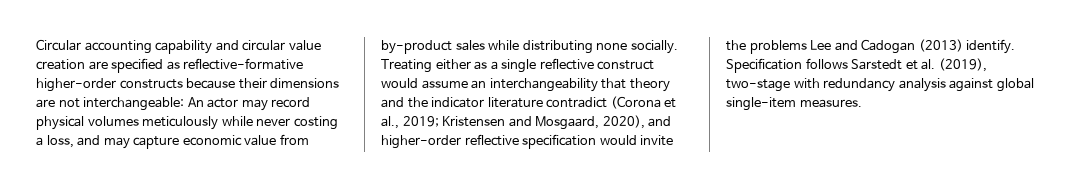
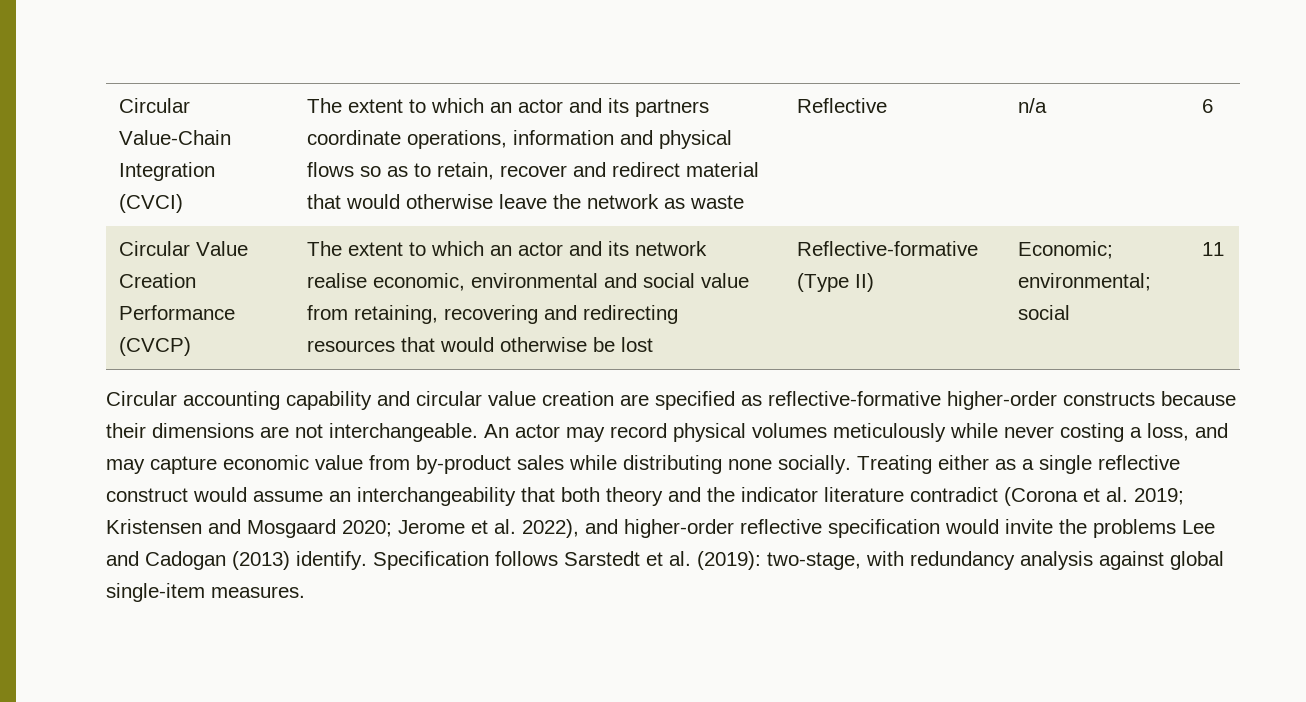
[36,39,81,51] Circular -> [119,98,191,113] [119,130,232,145] [119,162,216,181] [119,194,184,213] [307,98,710,117] [307,130,733,149] [307,162,760,180] [307,194,745,209] [797,98,888,113] [1018,98,1048,113] [1202,99,1214,113] [119,241,249,256] [119,273,197,288] [119,305,236,320] [119,337,192,356] [307,241,708,256] [307,273,750,291] [307,305,679,324] [307,337,654,352] [797,241,979,256] [797,273,875,292] [1018,241,1114,259] [1018,273,1152,291] [1018,305,1071,320] [1202,242,1225,256] [106,391,177,406] Circular Value-Chain Integration (CVCI) | The extent to which an actor and its partners coordinate operations, information and physical flows so as to retain, recover and redirect material that would otherwise leave the network as waste | Reflective | n/a | 6 // Circular Value Creation Performance (CVCP) | The extent to which an actor and its network realise economic, environmental and social value from retaining, recovering and redirecting resources that would otherwise be lost | Reflective-formative (Type II) | Economic; environmental; social | 11 // Circular
[83,97,185,111] interchangeable: -> [329,423,478,442] interchangeable.
(627, 83) none -> [561,487,600,502] both
[381,116,399,129] al., -> [1106,487,1128,502] al.
[535,115,645,130] Mosgaard, 2020), -> [247,519,579,538] Mosgaard 2020; Jerome et al. 2022),
[938,58,987,72] [726,79,790,92] (2019), two-stage -> [697,551,861,570] (2019): two-stage,

